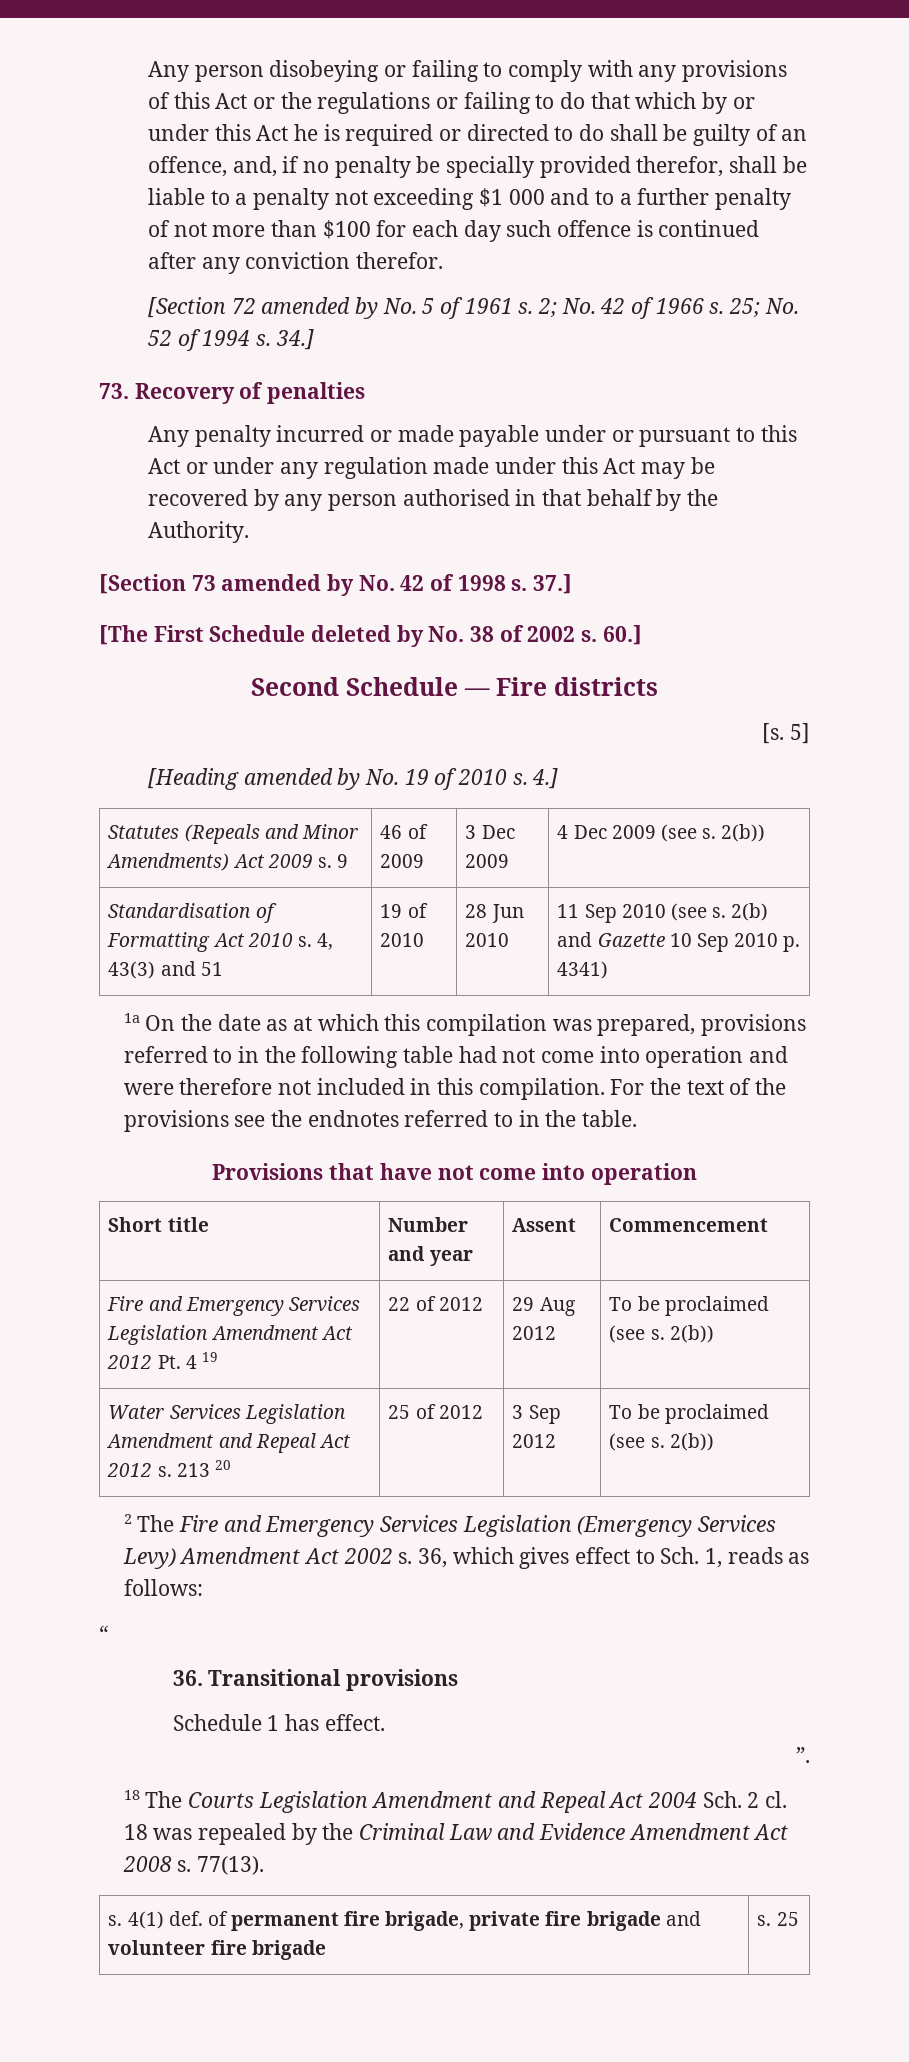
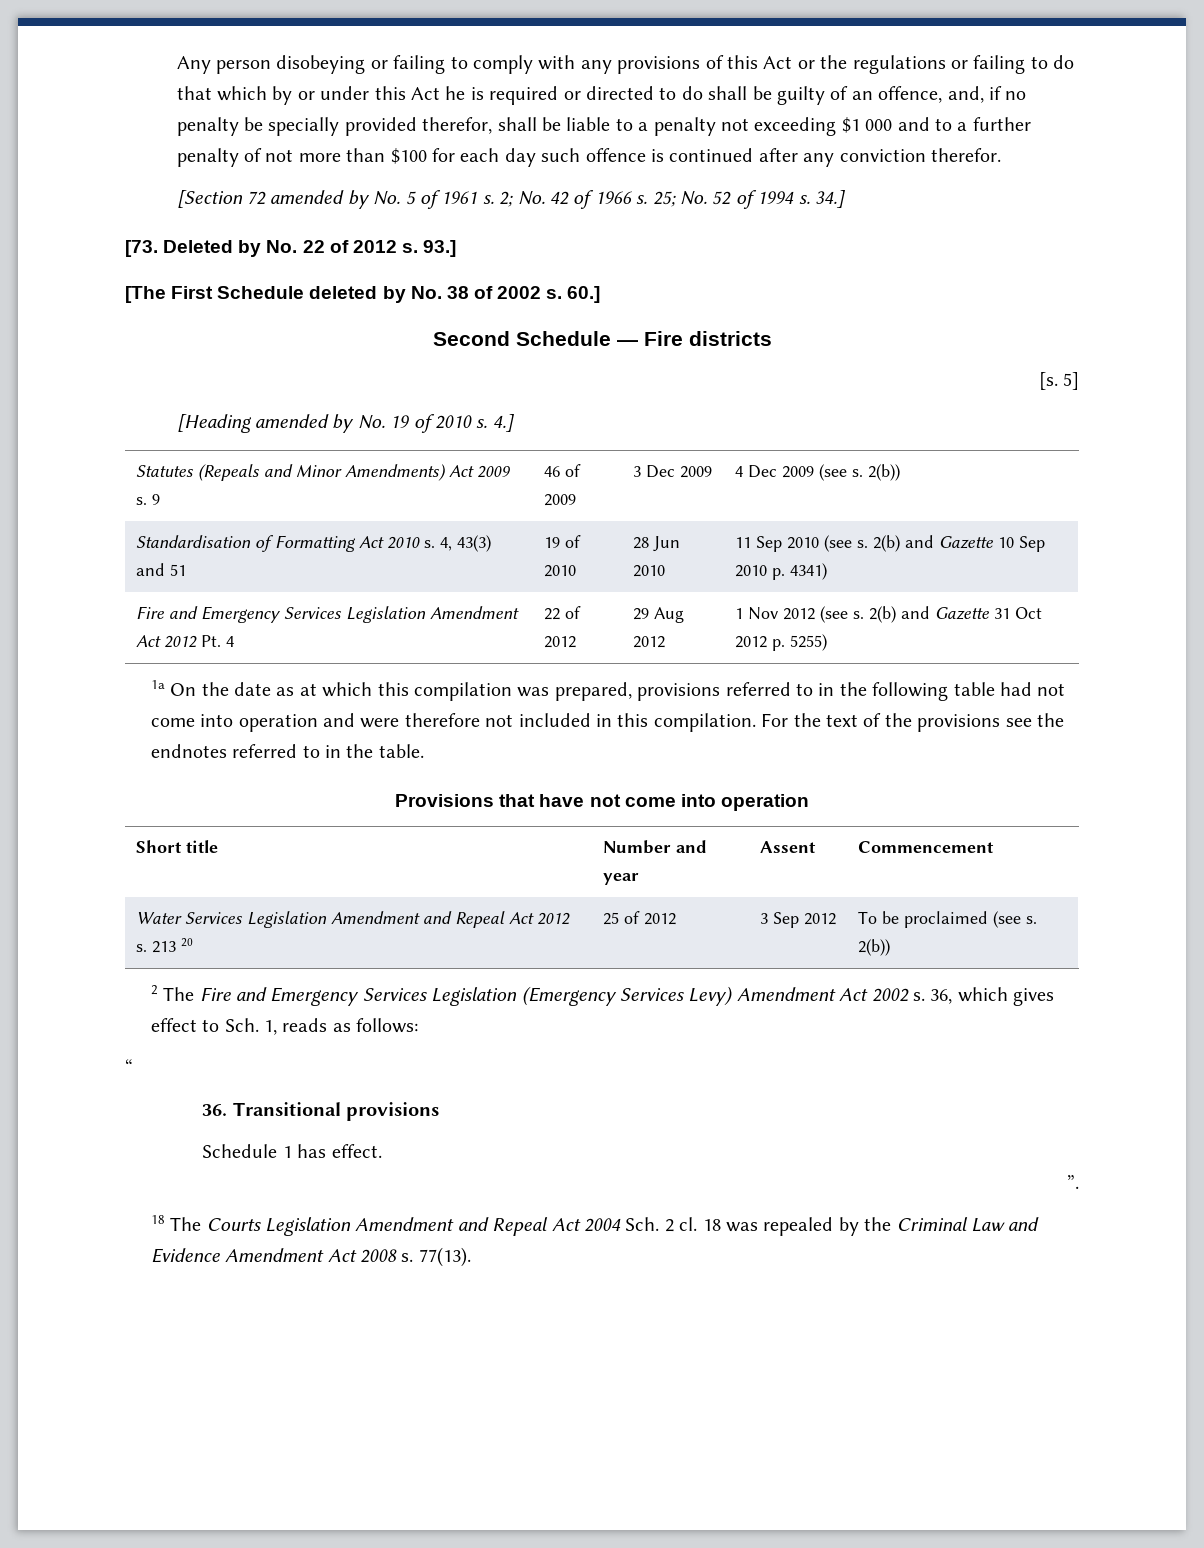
[99,382,366,404] [148,425,797,447] [148,457,715,479] [148,489,719,511] [148,521,250,543] [99,574,573,596] 73. Recovery of penalties // Any penalty incurred or made payable under or pursuant to this Act or under any regulation made under this Act may be recovered by any person authorised in that behalf by the Authority. // [Section 73 amended by No. 42 of 1998 s. 37.] -> [125,240,457,257] [73. Deleted by No. 22 of 2012 s. 93.]
(609, 970) none -> [135,606,519,623] [135,635,234,648] [543,606,581,620] [543,636,576,648] [632,607,684,623] [632,636,665,648] [734,606,1042,623] [734,634,827,651] // Fire and Emergency Services Legislation Amendment Act 2012 Pt. 4 | 22 of 2012 | 29 Aug 2012 | 1 Nov 2012 (see s. 2(b) and Gazette 31 Oct 2012 p. 5255)
[107,1296,360,1316] [107,1325,353,1345] [107,1352,218,1369] [388,1296,483,1311] [512,1297,575,1316] [512,1326,557,1340] [609,1296,769,1316] [609,1325,714,1343] // Fire and Emergency Services Legislation Amendment Act 2012 Pt. 4 19 | 22 of 2012 | 29 Aug 2012 | To be proclaimed (see s. 2(b)) -> (994, 847) none
[108,1911,701,1931] [108,1940,326,1960] [757,1912,799,1926] // s. 4(1) def. of permanent fire brigade, private fire brigade and volunteer fire brigade | s. 25 -> (471, 1257) none

